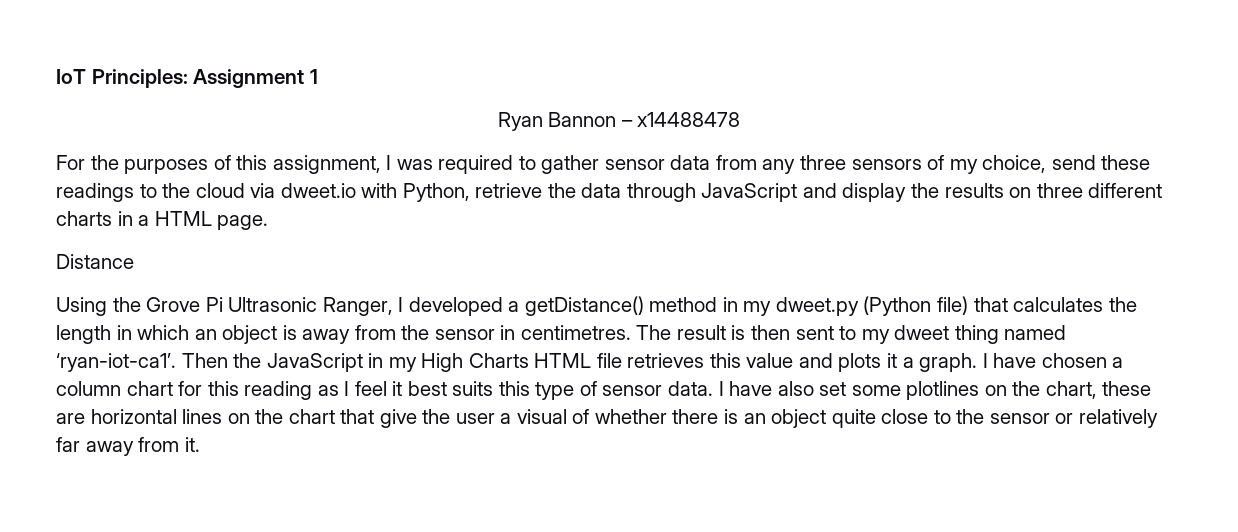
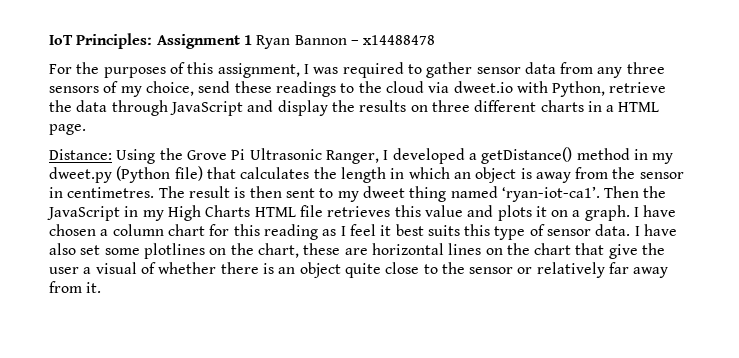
(318, 76) // -> (252, 40) none
[56,254,134,269] Distance // -> [49,149,112,160] Distance:
(898, 360) none -> [551,210,569,217] on

